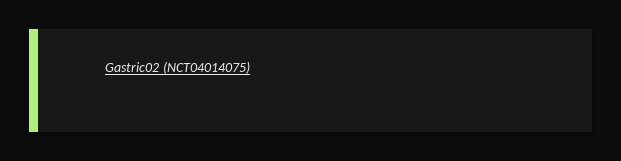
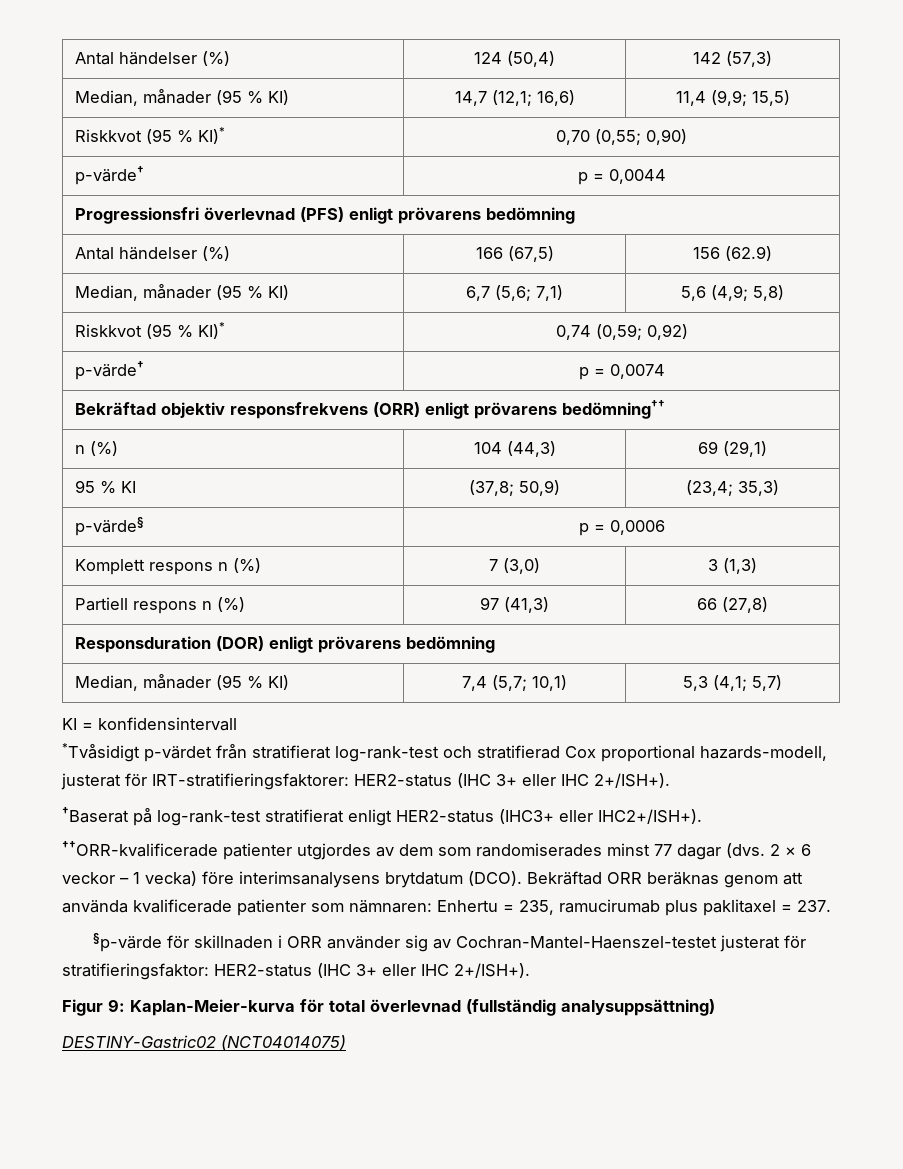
[105,62,159,72] Gastric02 -> [75,51,231,66] [474,51,555,67] [693,51,772,67] [75,89,290,106] [454,90,575,106] [675,90,790,106] [75,127,226,144] [556,129,687,145] [75,166,145,185] [577,169,666,185] [75,207,576,224] [75,246,231,261] [475,246,554,262] [693,246,772,261] [75,284,290,301] [466,285,563,301] [681,285,784,301] [75,322,226,339] [555,324,688,340] [75,361,145,380] [578,364,665,380] [75,400,666,419] [75,441,119,456] [473,441,556,457] [698,441,767,457] [75,480,137,494] [469,480,560,496] [686,480,779,496] [75,517,145,536] [578,520,665,536] [75,558,262,575] [489,558,540,574] [708,558,757,574] [75,597,246,614] [480,597,549,613] [697,597,768,613] [75,636,496,653] [75,674,290,691] [462,675,567,691] [683,675,782,691] [62,717,237,731] [62,743,827,762] [61,773,670,790] [62,807,702,826] [62,841,811,860] [62,871,803,888] [62,899,831,916] [92,933,806,952] [62,963,530,980] [62,999,715,1016] [62,1035,216,1049] Antal händelser (%) | 124 (50,4) | 142 (57,3) // Median, månader (95 % KI) | 14,7 (12,1; 16,6) | 11,4 (9,9; 15,5) // Riskkvot (95 % KI)* | 0,70 (0,55; 0,90) // p-värde† | p = 0,0044 // Progressionsfri överlevnad (PFS) enligt prövarens bedömning // Antal händelser (%) | 166 (67,5) | 156 (62.9) // Median, månader (95 % KI) | 6,7 (5,6; 7,1) | 5,6 (4,9; 5,8) // Riskkvot (95 % KI)* | 0,74 (0,59; 0,92) // p-värde† | p = 0,0074 // Bekräftad objektiv responsfrekvens (ORR) enligt prövarens bedömning†† // n (%) | 104 (44,3) | 69 (29,1) // 95 % KI | (37,8; 50,9) | (23,4; 35,3) // p-värde§ | p = 0,0006 // Komplett respons n (%) | 7 (3,0) | 3 (1,3) // Partiell respons n (%) | 97 (41,3) | 66 (27,8) // Responsduration (DOR) enligt prövarens bedömning // Median, månader (95 % KI) | 7,4 (5,7; 10,1) | 5,3 (4,1; 5,7) // KI = konfidensintervall // *Tvåsidigt p-värdet från stratifierat log-rank-test och stratifierad Cox proportional hazards-modell, justerat för IRT-stratifieringsfaktorer: HER2-status (IHC 3+ eller IHC 2+/ISH+). // †Baserat på log-rank-test stratifierat enligt HER2-status (IHC3+ eller IHC2+/ISH+). // ††ORR-kvalificerade patienter utgjordes av dem som randomiserades minst 77 dagar (dvs. 2 × 6 veckor – 1 vecka) före interimsanalysens brytdatum (DCO). Bekräftad ORR beräknas genom att använda kvalificerade patienter som nämnaren: Enhertu = 235, ramucirumab plus paklitaxel = 237. // §p-värde för skillnaden i ORR använder sig av Cochran-Mantel-Haenszel-testet justerat för stratifieringsfaktor: HER2-status (IHC 3+ eller IHC 2+/ISH+). // Figur 9: Kaplan-Meier-kurva för total överlevnad (fullständig analysuppsättning) // DESTINY-Gastric02

